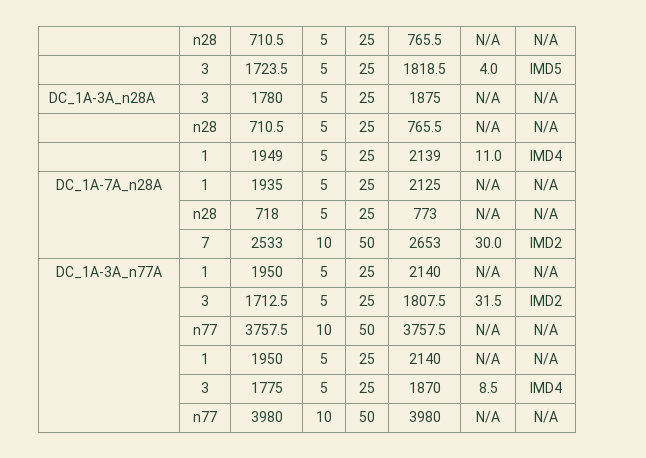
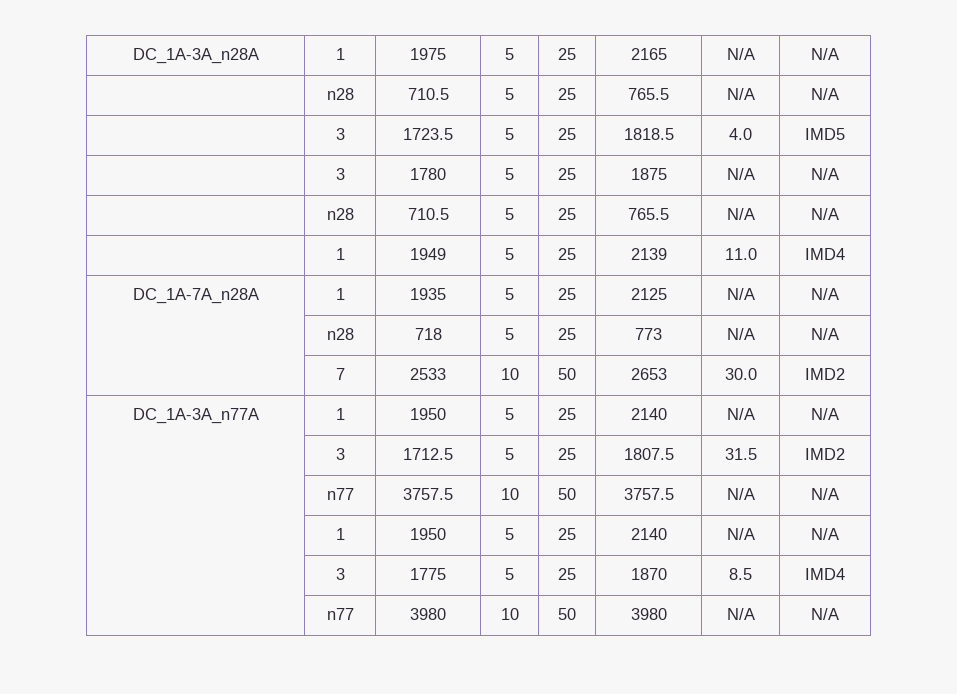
(193, 39) none -> [132,48,259,64] [335,48,345,60] [410,48,446,60] [505,48,514,60] [558,48,576,60] [630,48,667,60] [726,48,755,60] [811,48,839,60] DC_1A-3A_n28A | 1 | 1975 | 5 | 25 | 2165 | N/A | N/A //
[49,92,156,105] DC_1A-3A_n28A -> (845, 134) none

